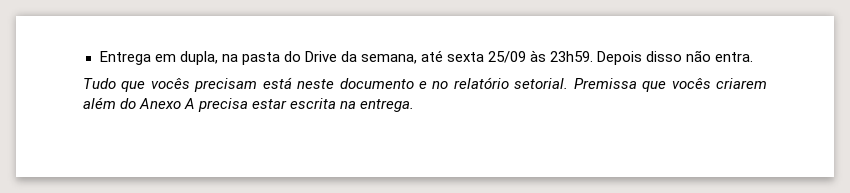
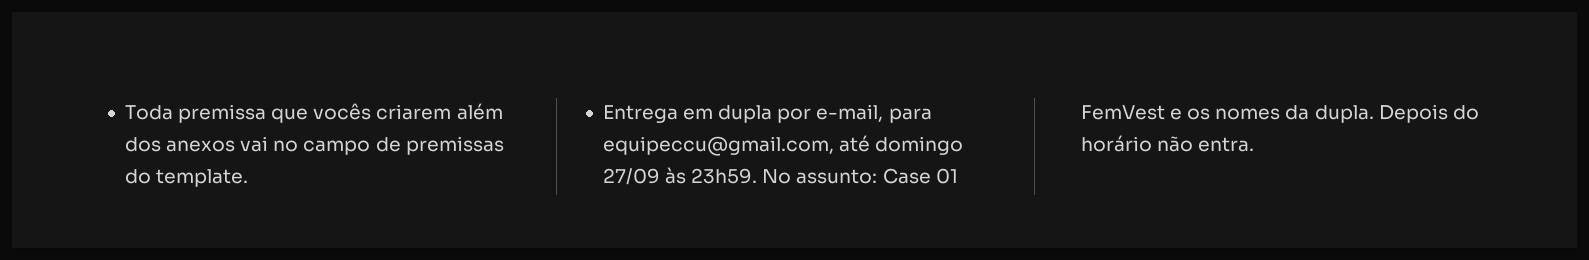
[99,50,754,65] [83,77,768,92] [83,97,415,112] Entrega em dupla, na pasta do Drive da semana, até sexta 25/09 às 23h59. Depois disso não entra. // Tudo que vocês precisam está neste documento e no relatório setorial. Premissa que vocês criarem além do Anexo A precisa estar escrita na entrega. -> [124,103,503,123] [124,136,504,155] [124,169,249,187] [602,104,932,123] [602,135,964,156] [602,167,958,185] [1080,104,1479,123] [1080,135,1255,152] Toda premissa que vocês criarem além dos anexos vai no campo de premissas do template. // Entrega em dupla por e-mail, para equipeccu@gmail.com, até domingo 27/09 às 23h59. No assunto: Case 01 FemVest e os nomes da dupla. Depois do horário não entra.

